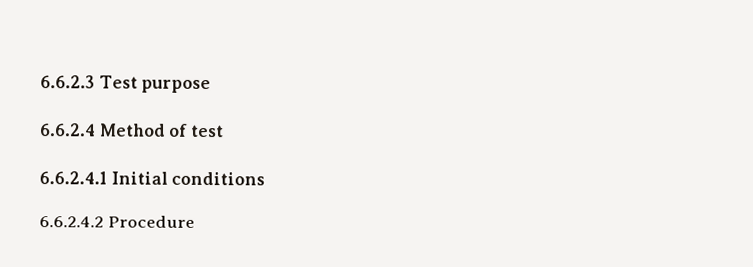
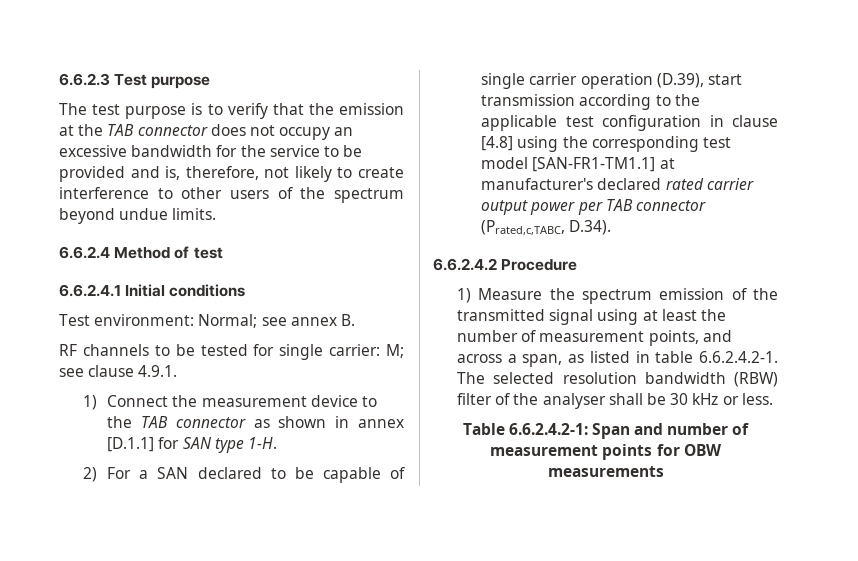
(212, 86) none -> [59,103,404,119] [59,124,354,140] [59,145,363,157] [59,166,404,182] [59,187,404,203] [59,208,217,224] // The test purpose is to verify that the emission at the TAB connector does not occupy an excessive bandwidth for the service to be provided and is, therefore, not likely to create interference to other users of the spectrum beyond undue limits.
[39,215,195,228] 6.6.2.4.2 Procedure -> [59,314,355,328] [59,344,404,360] [59,365,178,377] [83,395,377,410] [107,416,404,428] [107,437,277,453] [83,467,405,483] [481,73,742,89] [481,94,700,110] [481,115,778,131] [481,136,731,152] [481,157,675,172] [481,178,754,190] [481,199,706,215] [481,220,612,235] [433,258,578,271] [457,288,778,304] [457,309,726,325] [457,330,732,346] [457,351,778,367] [457,372,778,387] [457,393,773,409] [462,423,750,439] [490,444,721,460] [547,466,664,477] Test environment: Normal; see annex B. // RF channels to be tested for single carrier: M; see clause 4.9.1. // 1) Connect the measurement device to the TAB connector as shown in annex [D.1.1] for SAN type 1-H. // 2) For a SAN declared to be capable of single carrier operation (D.39), start transmission according to the applicable test configuration in clause [4.8] using the corresponding test model [SAN-FR1-TM1.1] at manufacturer's declared rated carrier output power per TAB connector (Prated,c,TABC, D.34). // 6.6.2.4.2 Procedure // 1) Measure the spectrum emission of the transmitted signal using at least the number of measurement points, and across a span, as listed in table 6.6.2.4.2-1. The selected resolution bandwidth (RBW) filter of the analyser shall be 30 kHz or less. // Table 6.6.2.4.2-1: Span and number of measurement points for OBW measurements

